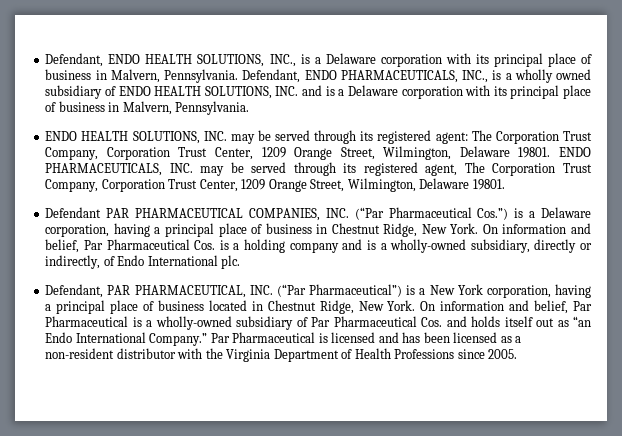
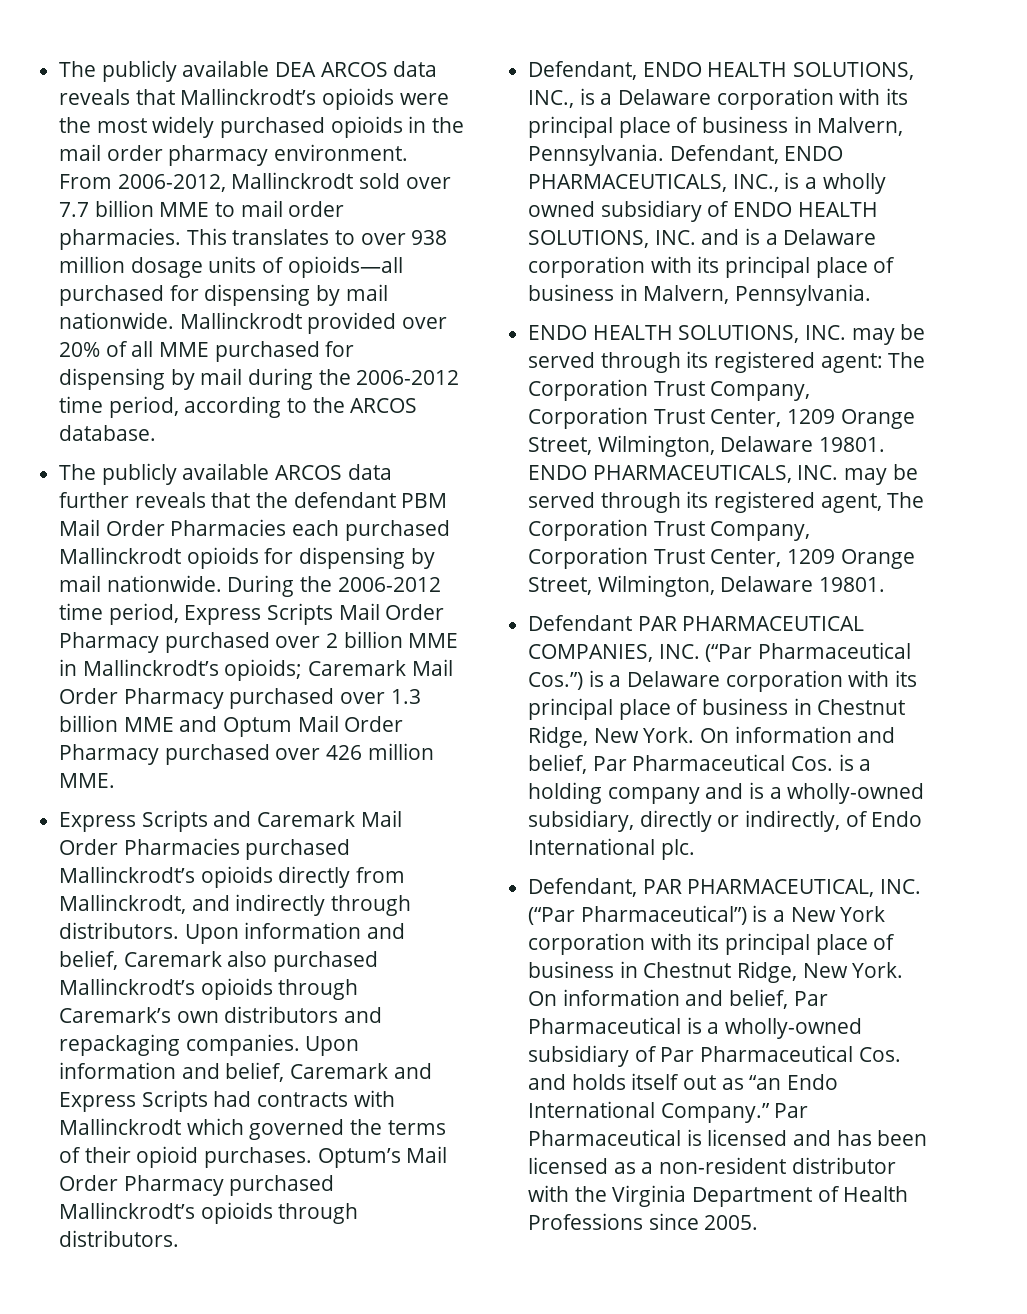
(45, 60) none -> [59,60,438,82] [59,88,449,110] [59,116,465,138] [59,144,409,166] [59,172,451,192] [59,200,345,217] [59,228,448,250] [59,256,403,278] [59,284,388,306] [59,312,448,334] [59,341,355,362] [59,368,460,390] [59,396,418,418] [59,425,157,441] [59,463,392,485] [59,492,448,508] [59,519,450,541] [59,547,435,569] [59,575,441,597] [59,603,445,625] [59,631,459,653] [59,659,453,681] [59,688,421,709] [59,715,404,737] [59,743,434,765] [59,773,116,788] [59,810,402,832] [59,838,351,860] [59,866,406,888] [59,894,412,916] [59,922,406,944] [59,950,379,972] [59,978,359,1000] [59,1006,383,1023] [59,1034,360,1056] [59,1062,432,1082] [59,1090,395,1112] [59,1118,446,1140] [59,1146,448,1168] [59,1175,335,1196] [59,1202,359,1224] [59,1230,180,1247] The publicly available DEA ARCOS data reveals that Mallinckrodt’s opioids were the most widely purchased opioids in the mail order pharmacy environment. From 2006-2012, Mallinckrodt sold over 7.7 billion MME to mail order pharmacies. This translates to over 938 million dosage units of opioids—all purchased for dispensing by mail nationwide. Mallinckrodt provided over 20% of all MME purchased for dispensing by mail during the 2006-2012 time period, according to the ARCOS database. // The publicly available ARCOS data further reveals that the defendant PBM Mail Order Pharmacies each purchased Mallinckrodt opioids for dispensing by mail nationwide. During the 2006-2012 time period, Express Scripts Mail Order Pharmacy purchased over 2 billion MME in Mallinckrodt’s opioids; Caremark Mail Order Pharmacy purchased over 1.3 billion MME and Optum Mail Order Pharmacy purchased over 426 million MME. // Express Scripts and Caremark Mail Order Pharmacies purchased Mallinckrodt’s opioids directly from Mallinckrodt, and indirectly through distributors. Upon information and belief, Caremark also purchased Mallinckrodt’s opioids through Caremark’s own distributors and repackaging companies. Upon information and belief, Caremark and Express Scripts had contracts with Mallinckrodt which governed the terms of their opioid purchases. Optum’s Mail Order Pharmacy purchased Mallinckrodt’s opioids through distributors. //
[45,223,161,237] corporation, having a -> [725,670,918,692] corporation with its
[486,284,592,298] [45,300,247,314] corporation, having a principal place of business located -> [528,933,896,955] [528,961,615,978] corporation with its principal place of business

